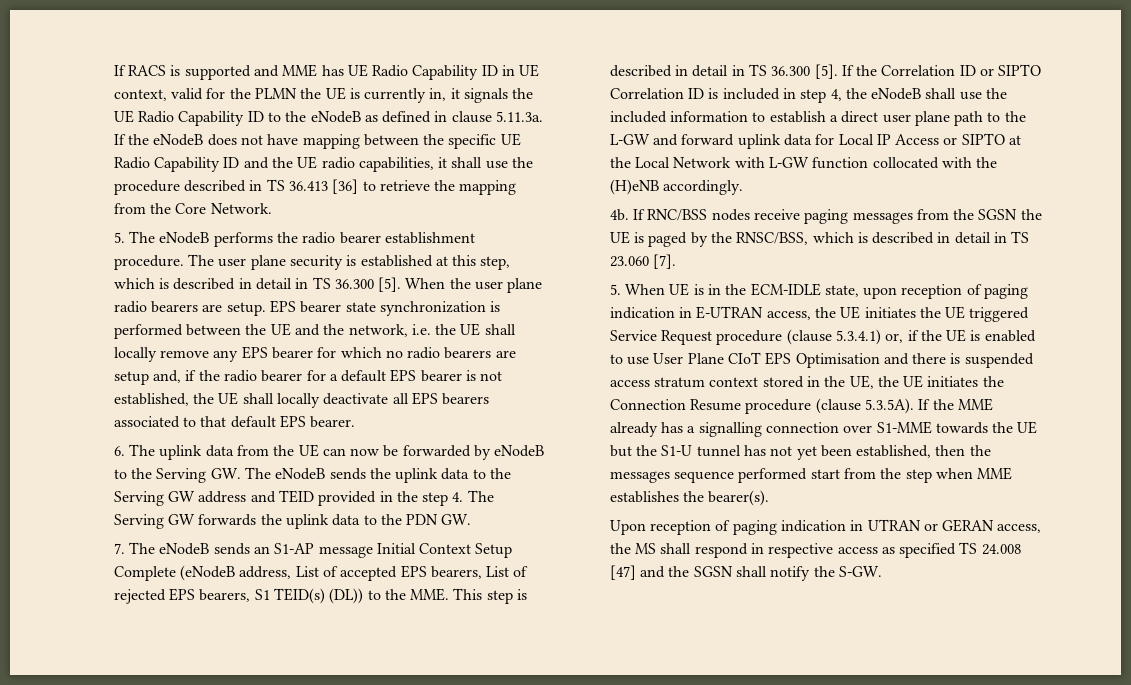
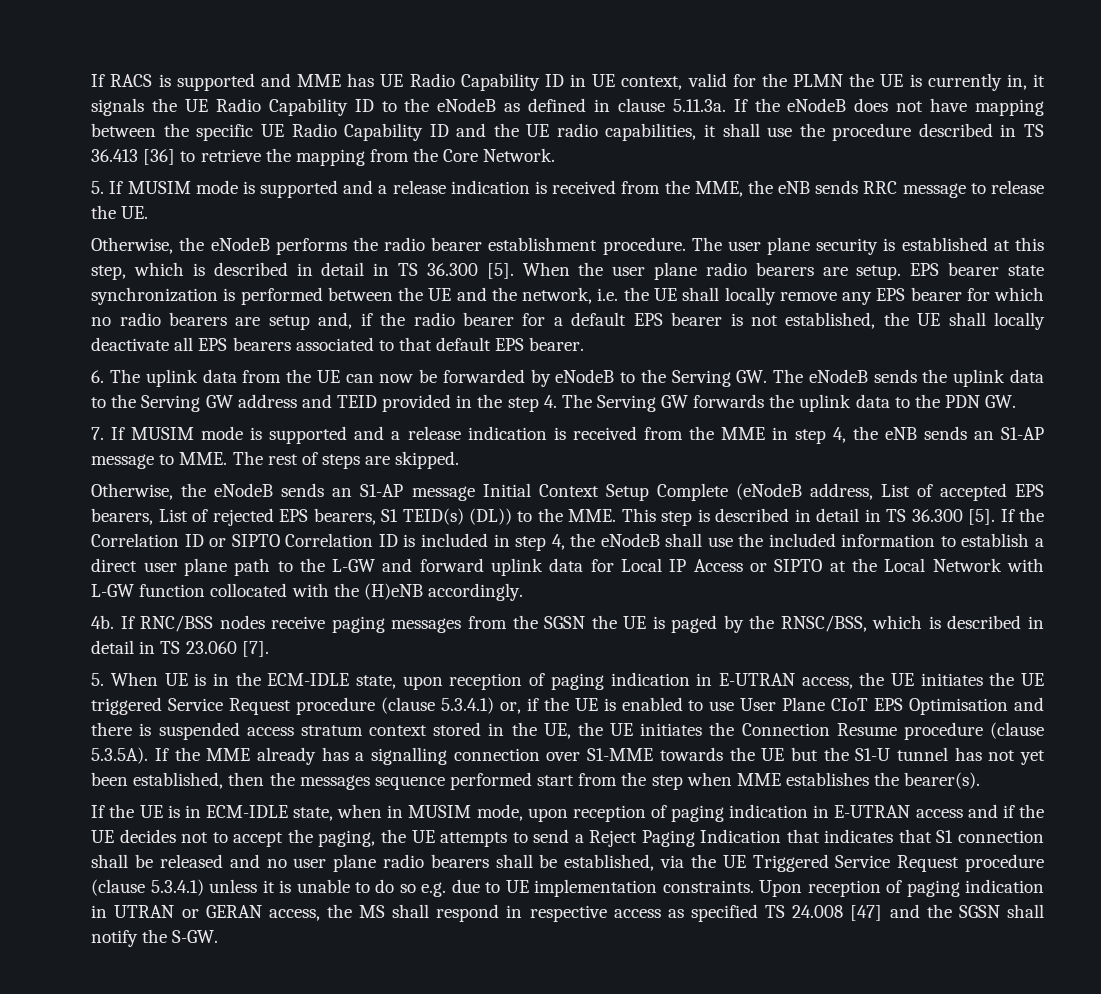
[128,231,155,243] The -> [109,180,1045,198] [91,205,149,219] [91,237,205,254] If MUSIM mode is supported and a release indication is received from the MME, the eNB sends RRC message to release the UE. // Otherwise, the
[128,542,155,554] The -> [111,426,1045,444] [91,451,460,469] [91,483,207,500] If MUSIM mode is supported and a release indication is received from the MME in step 4, the eNB sends an S1-AP message to MME. The rest of steps are skipped. // Otherwise, the
(770, 498) none -> [91,804,1045,822] [91,829,1044,847] [91,854,1044,872] [91,879,754,897] If the UE is in ECM-IDLE state, when in MUSIM mode, upon reception of paging indication in E-UTRAN access and if the UE decides not to accept the paging, the UE attempts to send a Reject Paging Indication that indicates that S1 connection shall be released and no user plane radio bearers shall be established, via the UE Triggered Service Request procedure (clause 5.3.4.1) unless it is unable to do so e.g. due to UE implementation constraints.

